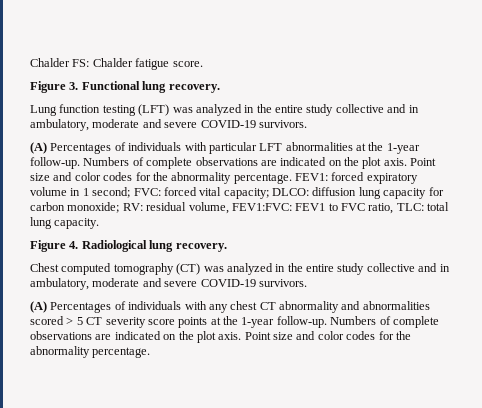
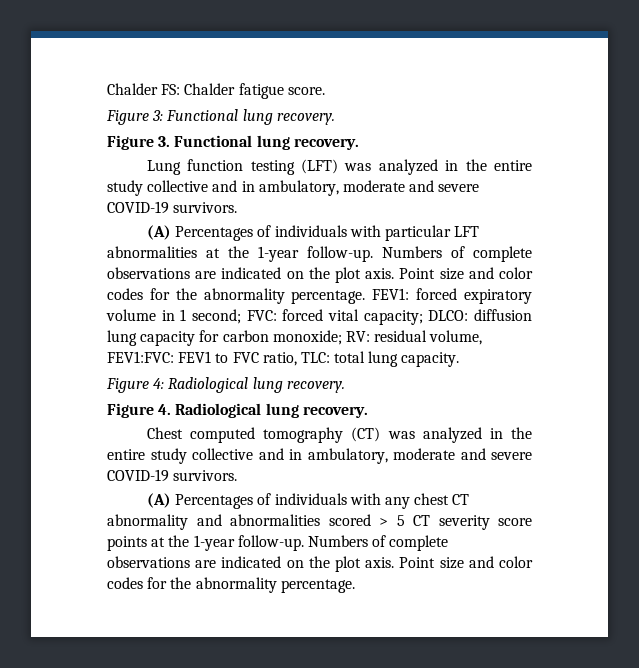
(203, 64) none -> [106,109,335,125] // Figure 3: Functional lung recovery.
(100, 223) none -> [106,377,345,393] // Figure 4: Radiological lung recovery.

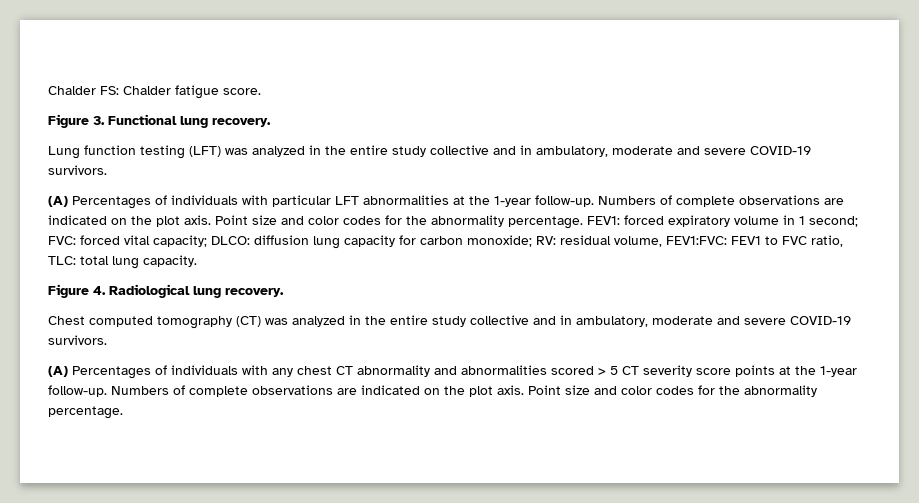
[106,109,335,125] // Figure 3: Functional lung recovery. -> (261, 91) none
[106,377,345,393] // Figure 4: Radiological lung recovery. -> (197, 261) none

